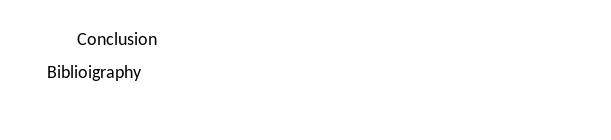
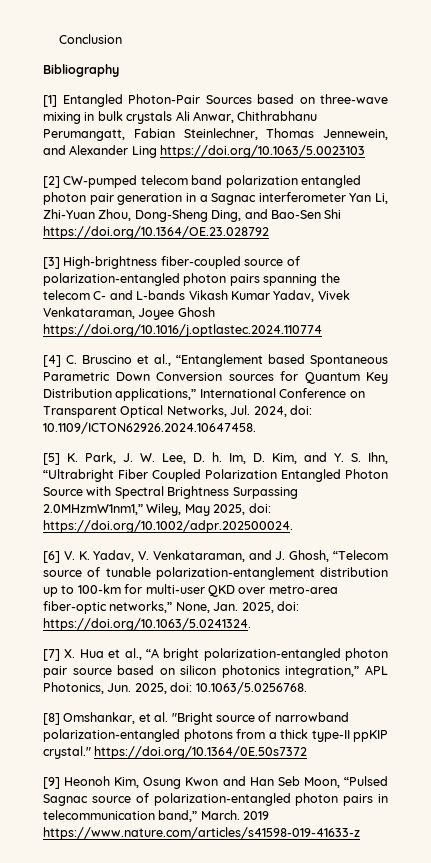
[47,65,142,81] Biblioigraphy -> [43,64,119,77] [43,94,388,107] [43,111,318,124] [43,128,388,141] [43,145,366,158] [43,175,361,188] [43,192,388,205] [43,209,342,222] [43,226,269,239] [43,256,300,269] [43,273,340,286] [43,290,350,302] [43,307,215,320] [43,324,322,337] [43,354,388,367] [43,371,388,384] [43,388,365,401] [43,405,312,418] [43,422,256,434] [43,452,388,465] [43,469,388,482] [43,486,298,499] [43,503,271,516] [43,520,293,533] [43,550,388,563] [43,567,388,580] [43,584,338,597] [43,601,299,614] [43,618,251,631] [43,648,388,661] [43,665,388,678] [43,682,307,694] [43,712,349,725] [43,729,388,742] [43,746,308,759] [43,776,388,789] [43,793,388,806] [43,810,270,822] [43,827,360,840] Bibliography // [1] Entangled Photon-Pair Sources based on three-wave mixing in bulk crystals Ali Anwar, Chithrabhanu Perumangatt, Fabian Steinlechner, Thomas Jennewein, and Alexander Ling https://doi.org/10.1063/5.0023103 // [2] CW-pumped telecom band polarization entangled photon pair generation in a Sagnac interferometer Yan Li, Zhi-Yuan Zhou, Dong-Sheng Ding, and Bao-Sen Shi https://doi.org/10.1364/OE.23.028792 // [3] High-brightness fiber-coupled source of polarization-entangled photon pairs spanning the telecom C- and L-bands Vikash Kumar Yadav, Vivek Venkataraman, Joyee Ghosh https://doi.org/10.1016/j.optlastec.2024.110774 // [4] C. Bruscino et al., “Entanglement based Spontaneous Parametric Down Conversion sources for Quantum Key Distribution applications,” International Conference on Transparent Optical Networks, Jul. 2024, doi: 10.1109/ICTON62926.2024.10647458. // [5] K. Park, J. W. Lee, D. h. Im, D. Kim, and Y. S. Ihn, “Ultrabright Fiber Coupled Polarization Entangled Photon Source with Spectral Brightness Surpassing 2.0MHzmW1nm1,” Wiley, May 2025, doi: https://doi.org/10.1002/adpr.202500024. // [6] V. K. Yadav, V. Venkataraman, and J. Ghosh, “Telecom source of tunable polarization-entanglement distribution up to 100-km for multi-user QKD over metro-area fiber-optic networks,” None, Jan. 2025, doi: https://doi.org/10.1063/5.0241324. // [7] X. Hua et al., “A bright polarization-entangled photon pair source based on silicon photonics integration,” APL Photonics, Jun. 2025, doi: 10.1063/5.0256768. // [8] Omshankar, et al. "Bright source of narrowband polarization-entangled photons from a thick type-II ppKIP crystal." https://doi.org/10.1364/0E.50s7372 // [9] Heonoh Kim, Osung Kwon and Han Seb Moon, “Pulsed Sagnac source of polarization-entangled photon pairs in telecommunication band,” March. 2019 https://www.nature.com/articles/s41598-019-41633-z

